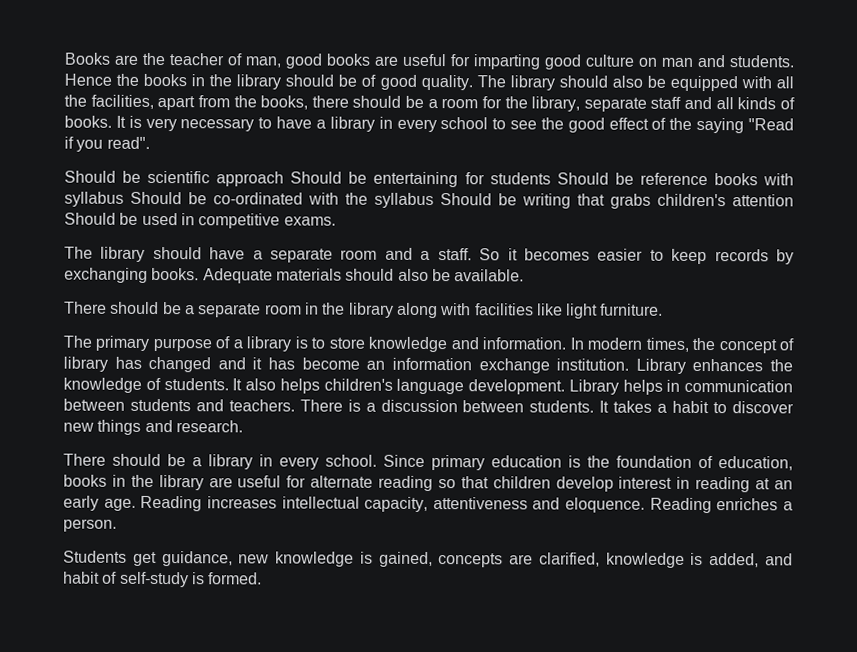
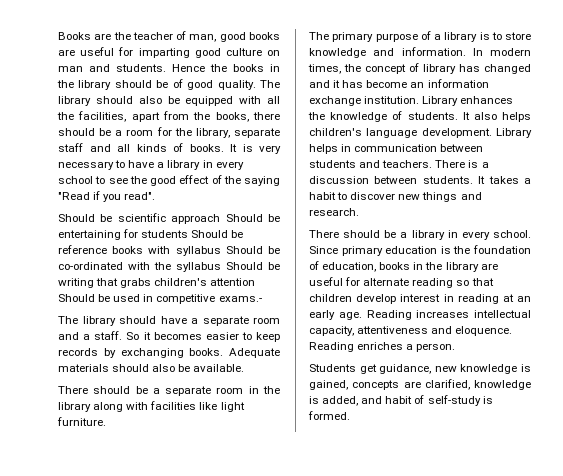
[283,216,336,226] exams. -> [218,296,262,302] exams.-

